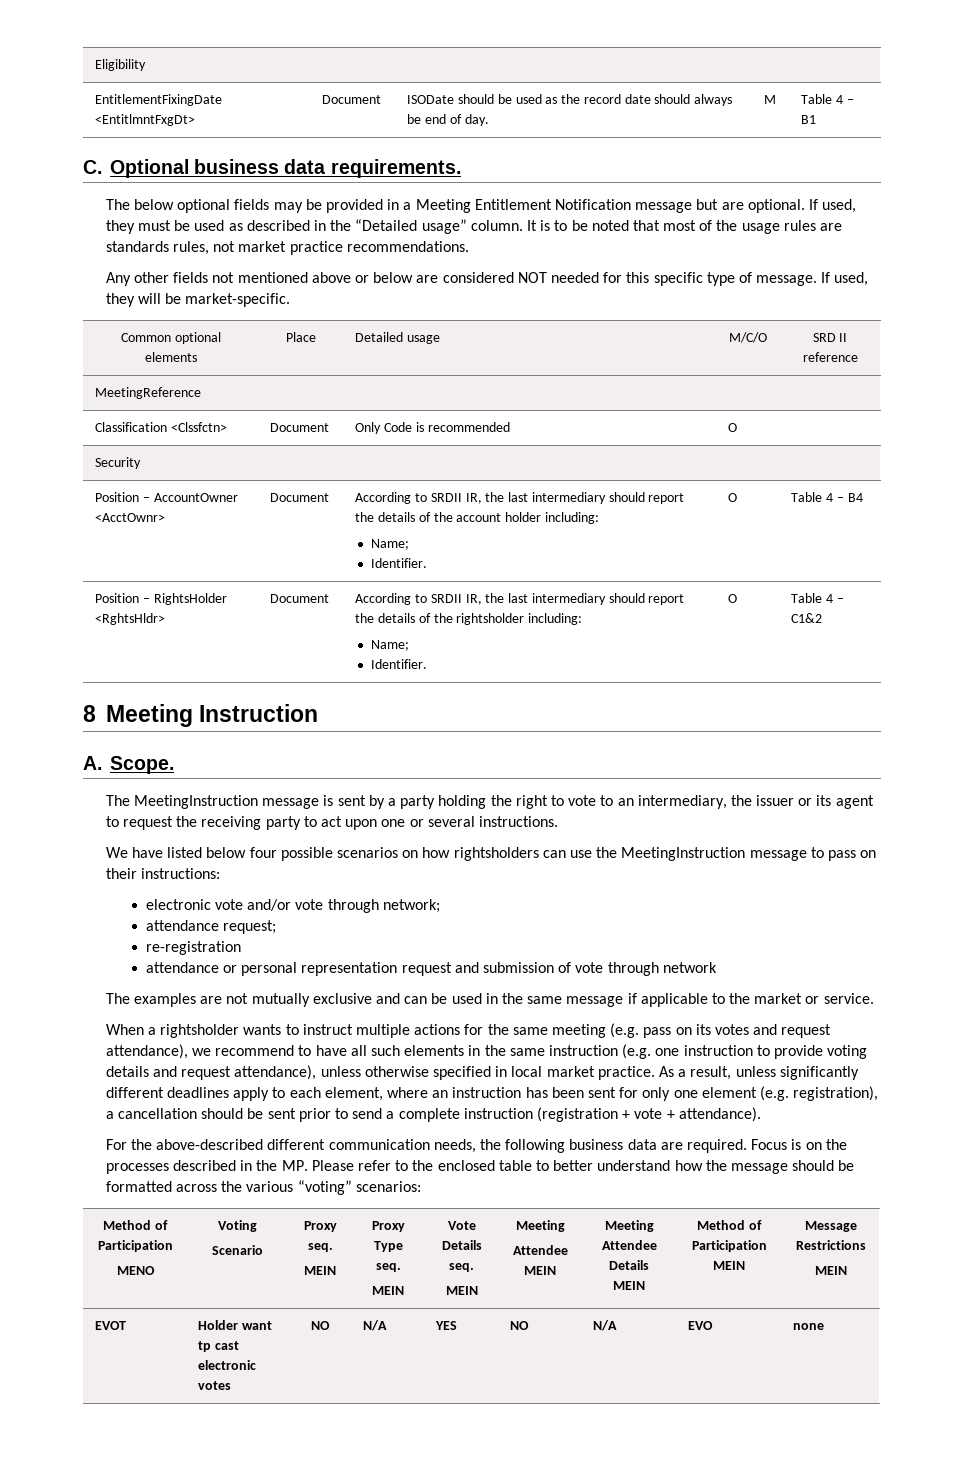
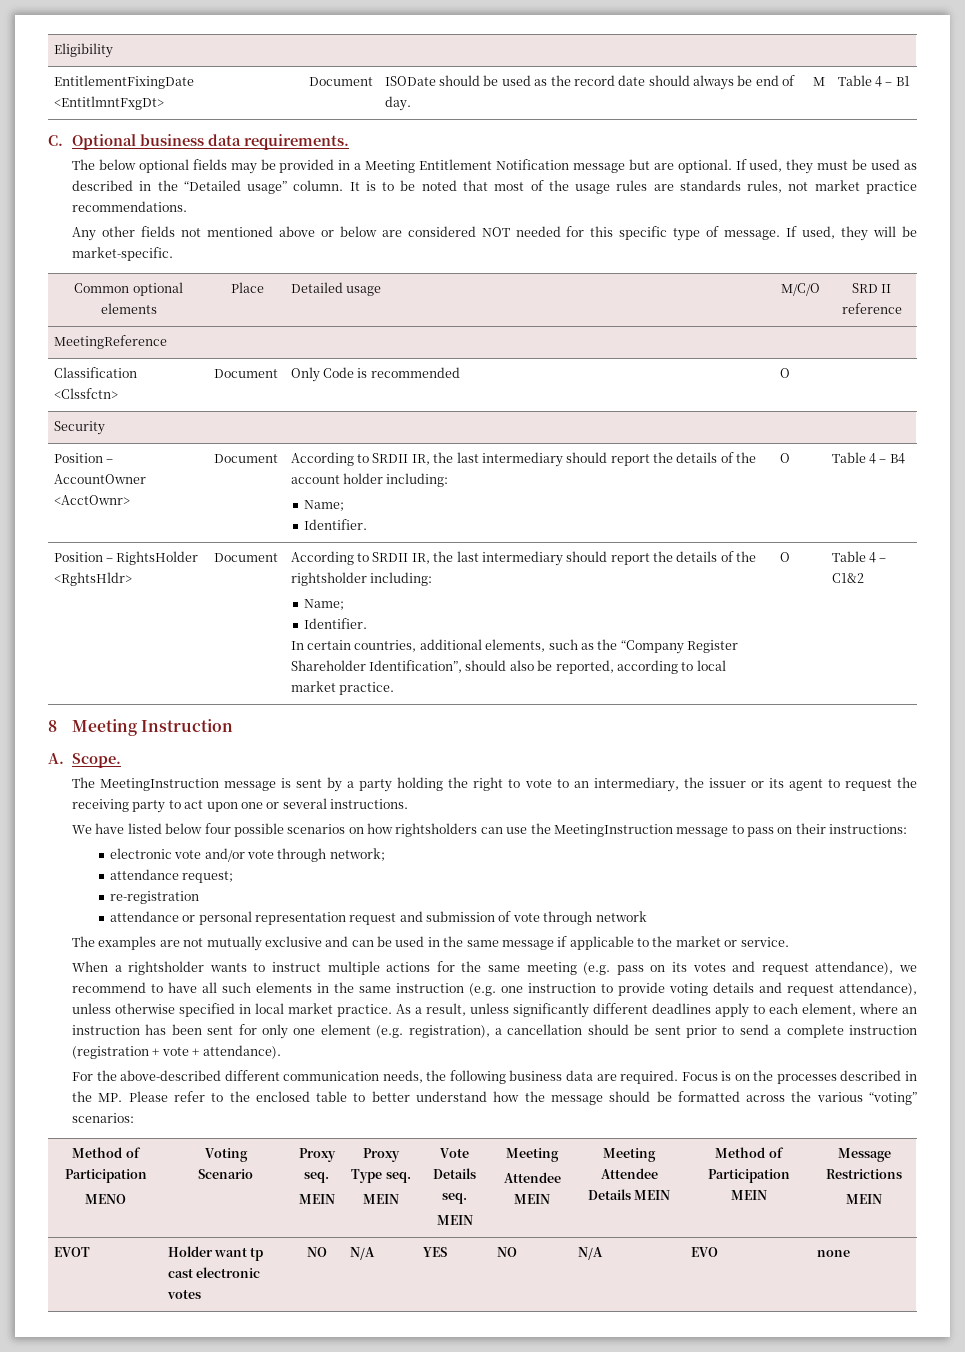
(427, 664) none -> [290,639,739,654] [290,660,726,674] [290,681,395,695] // In certain countries, additional elements, such as the “Company Register Shareholder Identification”, should also be reported, according to local market practice.

